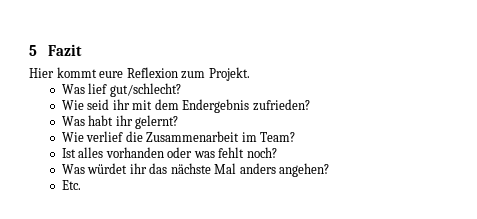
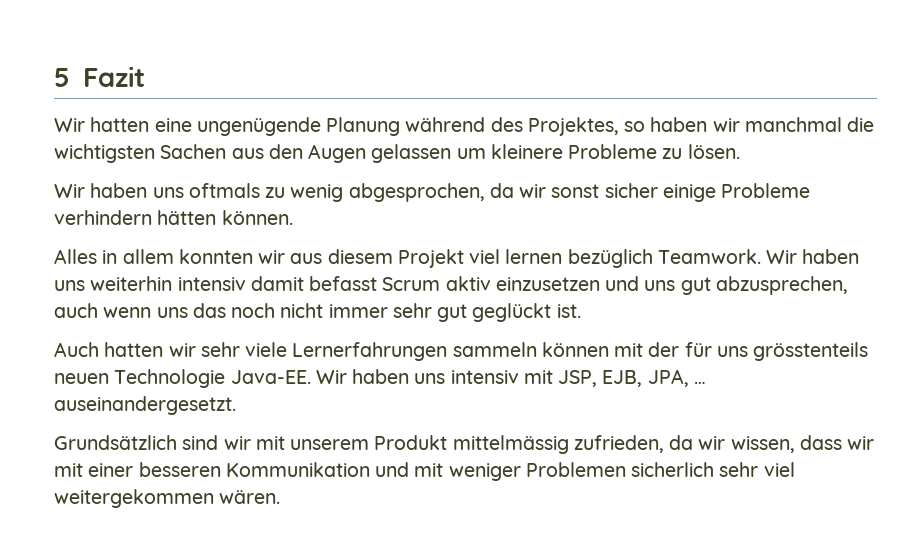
[29,67,250,81] [61,83,181,97] [61,99,310,113] [61,115,179,129] [61,131,296,142] [61,147,277,158] [61,163,330,177] [61,180,81,190] Hier kommt eure Reflexion zum Projekt. // Was lief gut/schlecht? // Wie seid ihr mit dem Endergebnis zufrieden? // Was habt ihr gelernt? // Wie verlief die Zusammenarbeit im Team? // Ist alles vorhanden oder was fehlt noch? // Was würdet ihr das nächste Mal anders angehen? // Etc. -> [54,117,875,136] [54,144,740,163] [54,183,811,202] [54,210,293,225] [54,249,860,268] [54,276,848,295] [54,303,581,322] [54,342,869,361] [54,369,706,388] [54,396,236,415] [54,435,875,454] [54,462,795,481] [54,489,281,508] Wir hatten eine ungenügende Planung während des Projektes, so haben wir manchmal die wichtigsten Sachen aus den Augen gelassen um kleinere Probleme zu lösen. // Wir haben uns oftmals zu wenig abgesprochen, da wir sonst sicher einige Probleme verhindern hätten können. // Alles in allem konnten wir aus diesem Projekt viel lernen bezüglich Teamwork. Wir haben uns weiterhin intensiv damit befasst Scrum aktiv einzusetzen und uns gut abzusprechen, auch wenn uns das noch nicht immer sehr gut geglückt ist. // Auch hatten wir sehr viele Lernerfahrungen sammeln können mit der für uns grösstenteils neuen Technologie Java-EE. Wir haben uns intensiv mit JSP, EJB, JPA, … auseinandergesetzt. // Grundsätzlich sind wir mit unserem Produkt mittelmässig zufrieden, da wir wissen, dass wir mit einer besseren Kommunikation und mit weniger Problemen sicherlich sehr viel weitergekommen wären.

